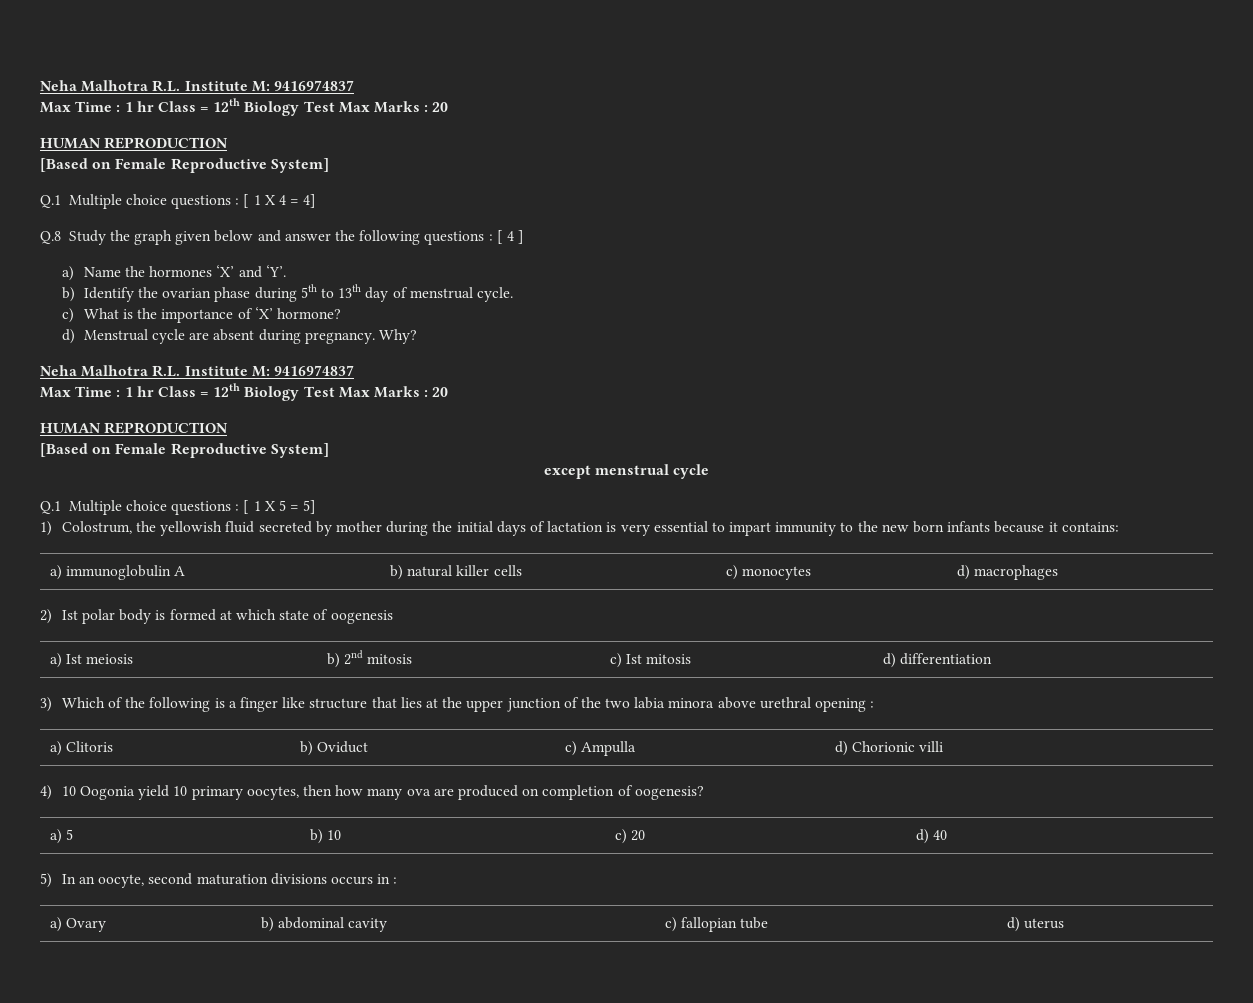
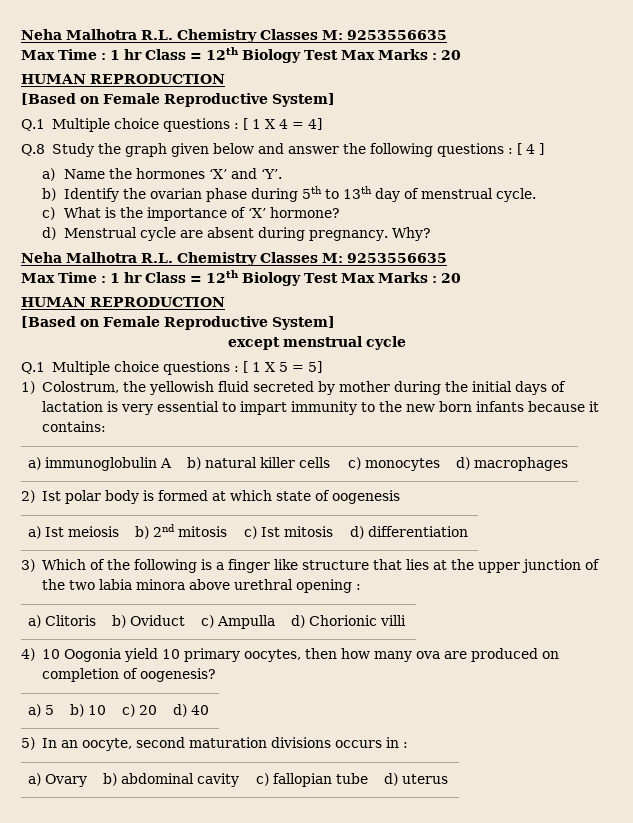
[40,80,354,92] Neha Malhotra R.L. Institute M: 9416974837 -> [21,29,447,43] Neha Malhotra R.L. Chemistry Classes M: 9253556635
[184,365,354,377] Institute M: 9416974837 -> [177,252,447,266] Chemistry Classes M: 9253556635

